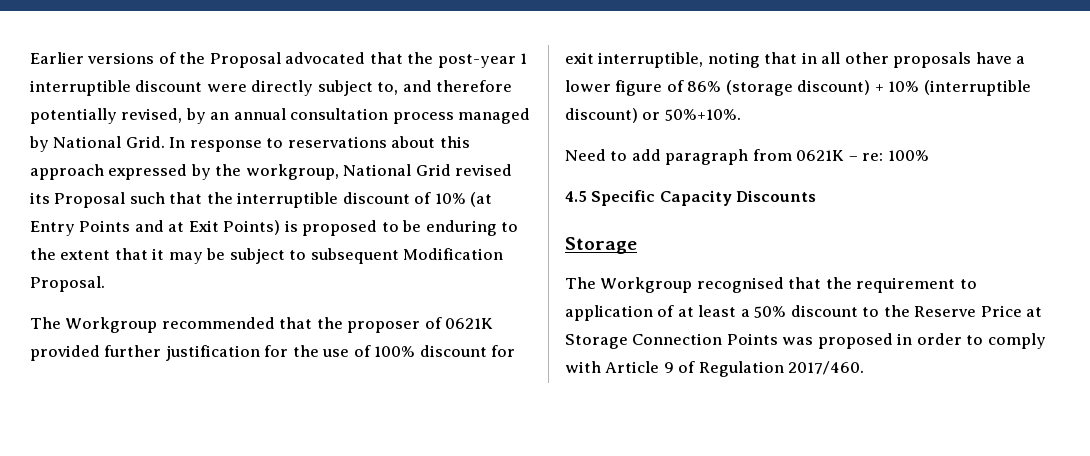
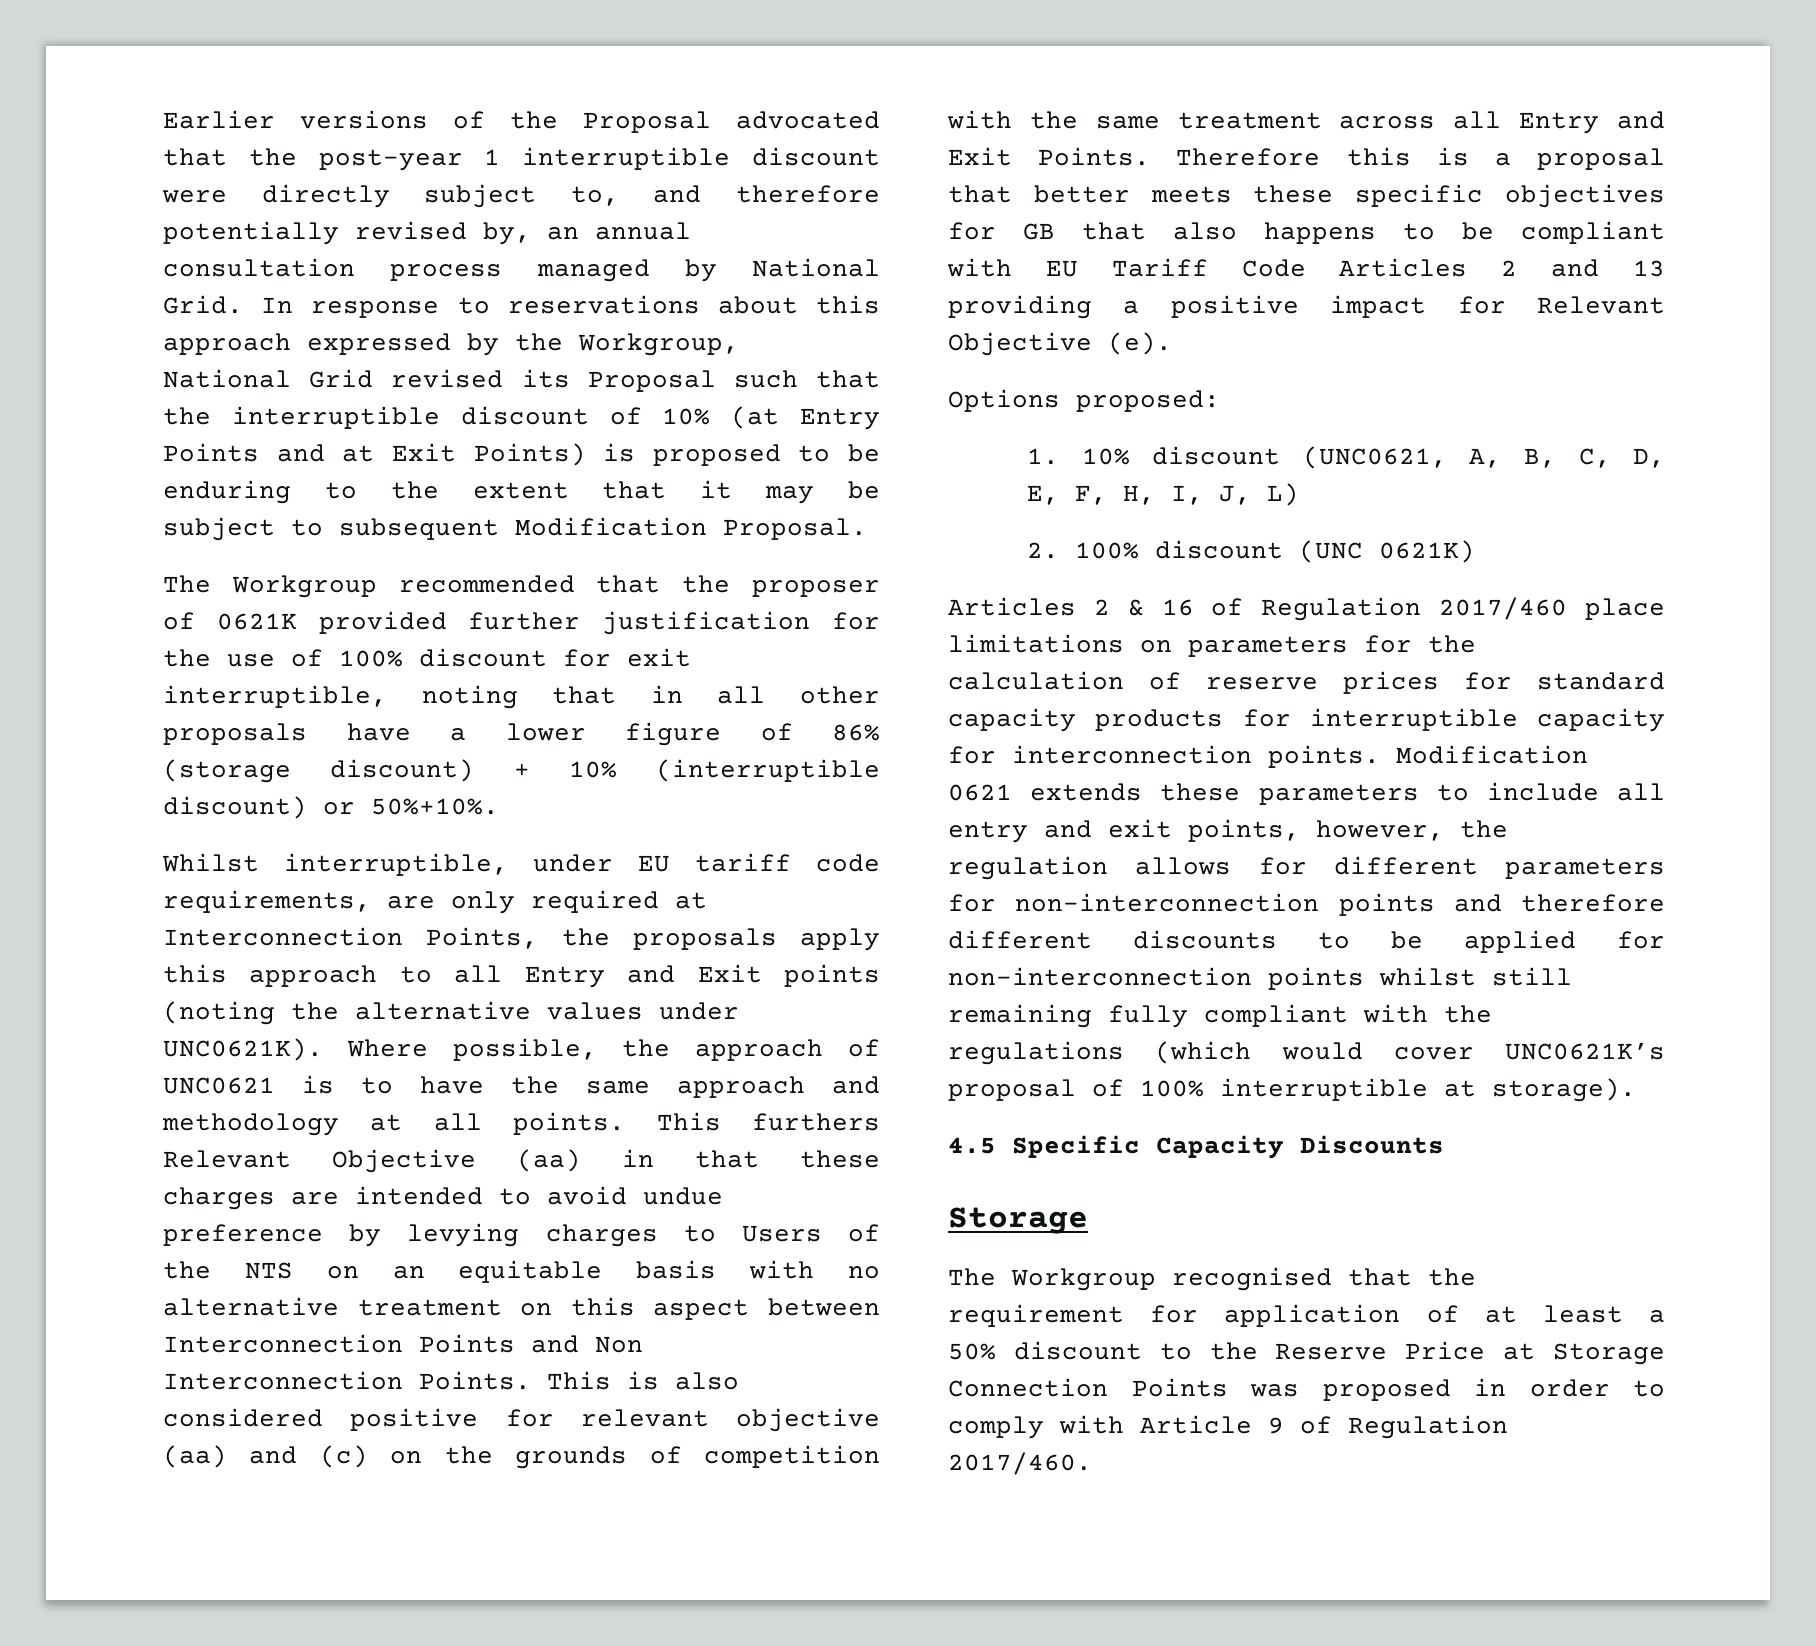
[121,108,206,124] revised, by -> [355,221,531,245] revised by,
[245,164,339,180] workgroup, -> [578,333,739,356] Workgroup,
[565,149,929,165] Need to add paragraph from 0621K – re: 100% -> [162,853,880,876] [163,890,707,914] [163,927,880,951] [163,964,881,988] [163,1001,739,1025] [163,1038,880,1061] [163,1075,880,1098] [162,1112,880,1136] [163,1149,880,1173] [163,1186,723,1210] [163,1223,880,1247] [163,1260,881,1283] [163,1297,881,1320] [163,1334,643,1353] [163,1371,739,1390] [163,1408,880,1432] [163,1445,881,1469] [947,110,1665,134] [948,147,1665,170] [948,184,1665,208] [948,221,1665,244] [947,258,1665,277] [948,295,1665,319] [948,332,1172,356] [948,389,1220,412] [1027,446,1665,469] [1027,483,1300,506] [1027,540,1476,563] [948,597,1665,621] [948,634,1476,657] [948,671,1665,694] [948,708,1665,732] [948,745,1588,768] [948,782,1665,805] [948,819,1508,843] [948,856,1665,880] [948,893,1665,916] [948,930,1665,953] [948,967,1572,990] [948,1004,1492,1028] [948,1041,1665,1065] [948,1078,1636,1102] Whilst interruptible, under EU tariff code requirements, are only required at Interconnection Points, the proposals apply this approach to all Entry and Exit points (noting the alternative values under UNC0621K). Where possible, the approach of UNC0621 is to have the same approach and methodology at all points. This furthers Relevant Objective (aa) in that these charges are intended to avoid undue preference by levying charges to Users of the NTS on an equitable basis with no alternative treatment on this aspect between Interconnection Points and Non Interconnection Points. This is also considered positive for relevant objective (aa) and (c) on the grounds of competition with the same treatment across all Entry and Exit Points. Therefore this is a proposal that better meets these specific objectives for GB that also happens to be compliant with EU Tariff Code Articles 2 and 13 providing a positive impact for Relevant Objective (e). // Options proposed: // 1. 10% discount (UNC0621, A, B, C, D, E, F, H, I, J, L) // 2. 100% discount (UNC 0621K) // Articles 2 & 16 of Regulation 2017/460 place limitations on parameters for the calculation of reserve prices for standard capacity products for interruptible capacity for interconnection points. Modification 0621 extends these parameters to include all entry and exit points, however, the regulation allows for different parameters for non-interconnection points and therefore different discounts to be applied for non-interconnection points whilst still remaining fully compliant with the regulations (which would cover UNC0621K’s proposal of 100% interruptible at storage).
[959,279,977,289] to -> [1150,1305,1199,1323] for

